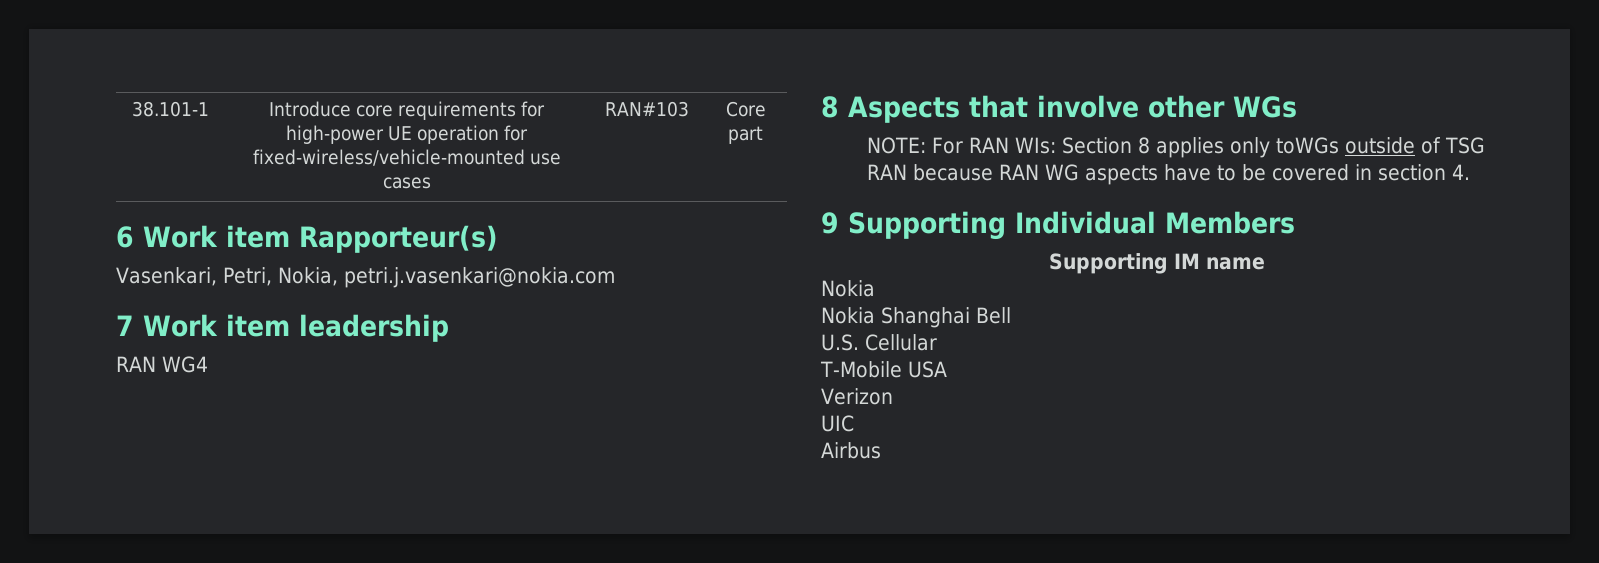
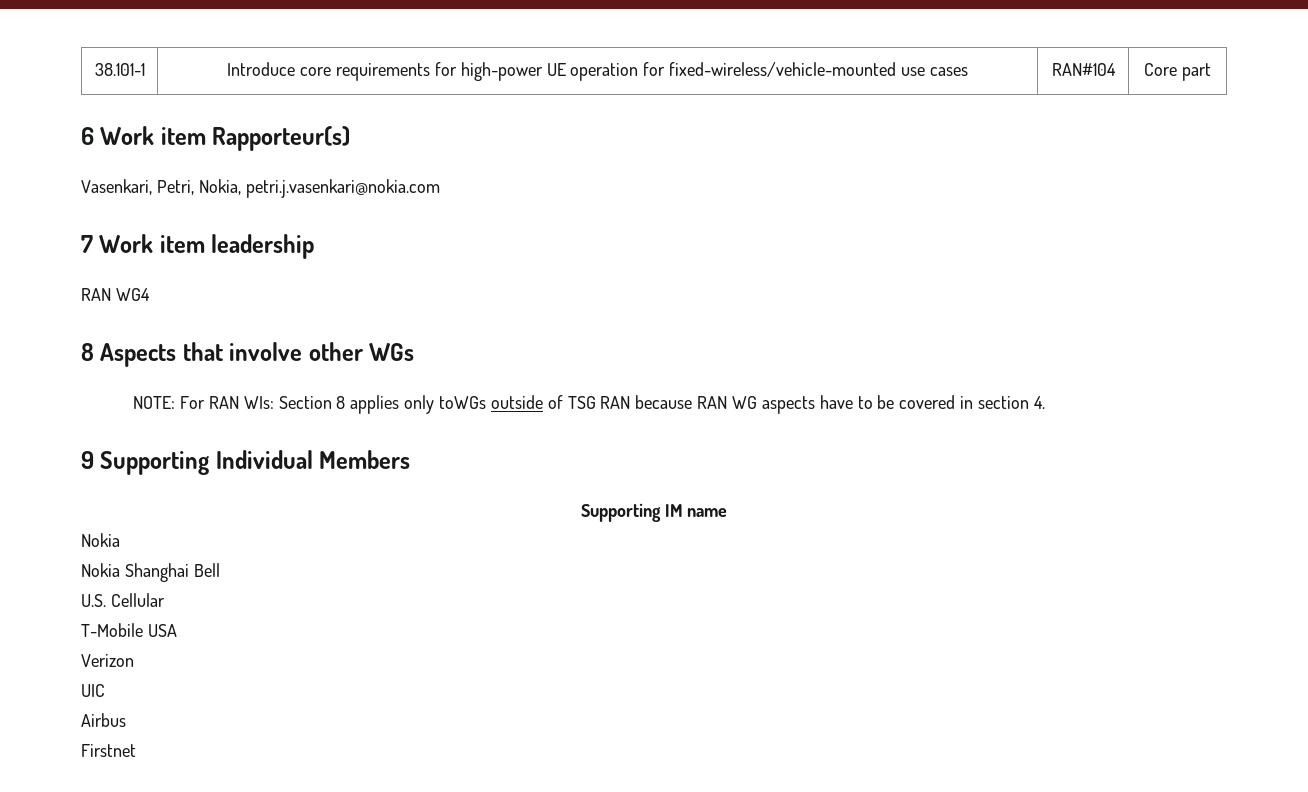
[605,101,690,117] RAN#103 -> [1051,63,1116,76] RAN#104
(881, 450) none -> [81,744,136,757] // Firstnet

